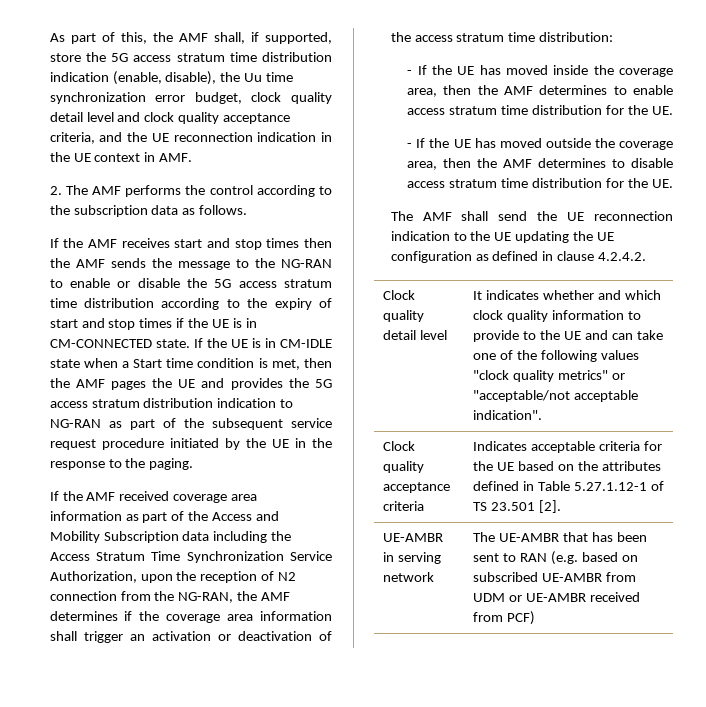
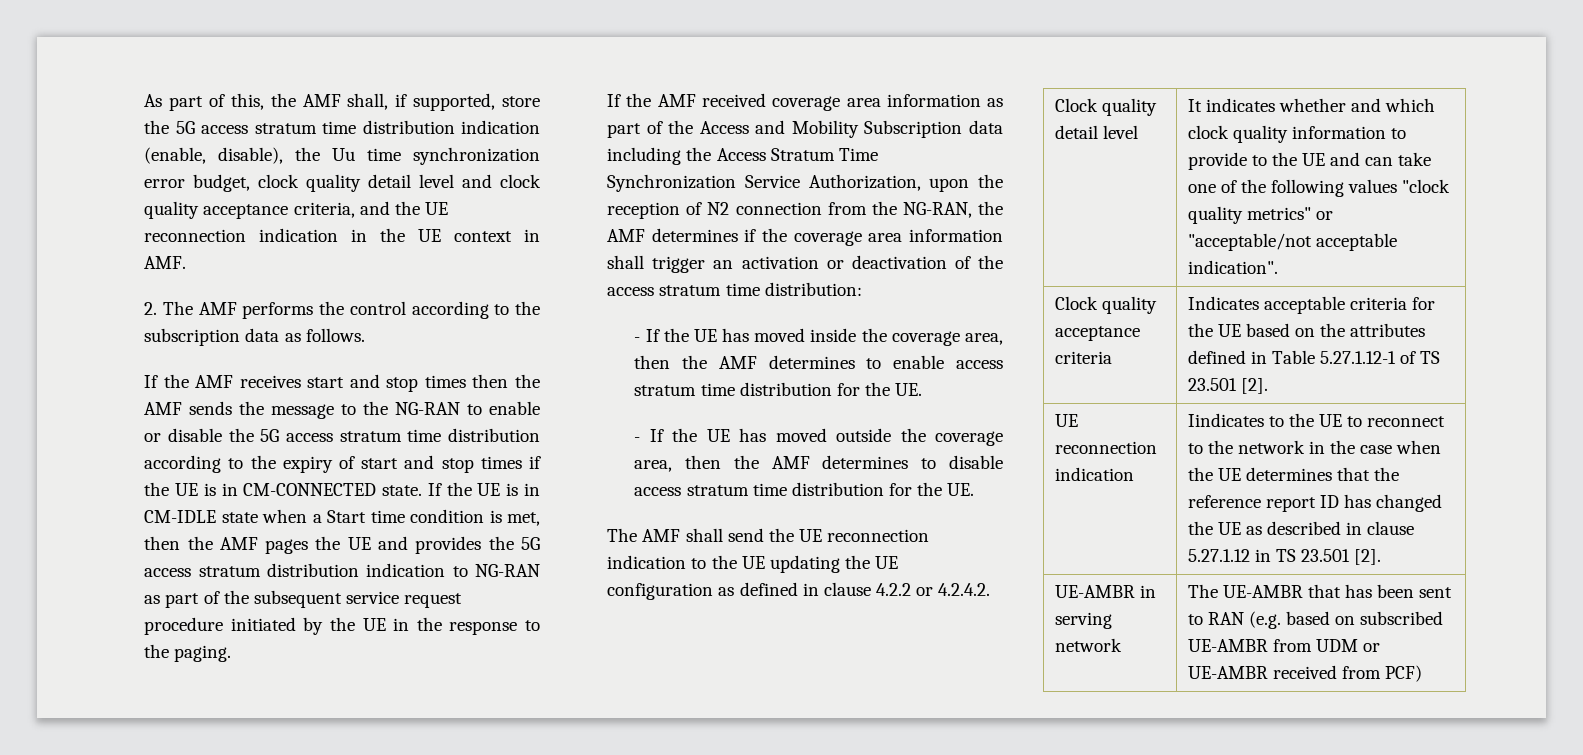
(595, 256) none -> [875,583,934,596] 4.2.2 or
(561, 506) none -> [1054,414,1078,427] [1054,441,1157,454] [1054,467,1134,481] [1187,413,1446,427] [1187,440,1442,454] [1187,467,1400,481] [1187,494,1443,512] [1187,521,1415,535] [1187,549,1382,565] // UE reconnection indication | Iindicates to the UE to reconnect to the network in the case when the UE determines that the reference report ID has changed the UE as described in clause 5.27.1.12 in TS 23.501 [2].

